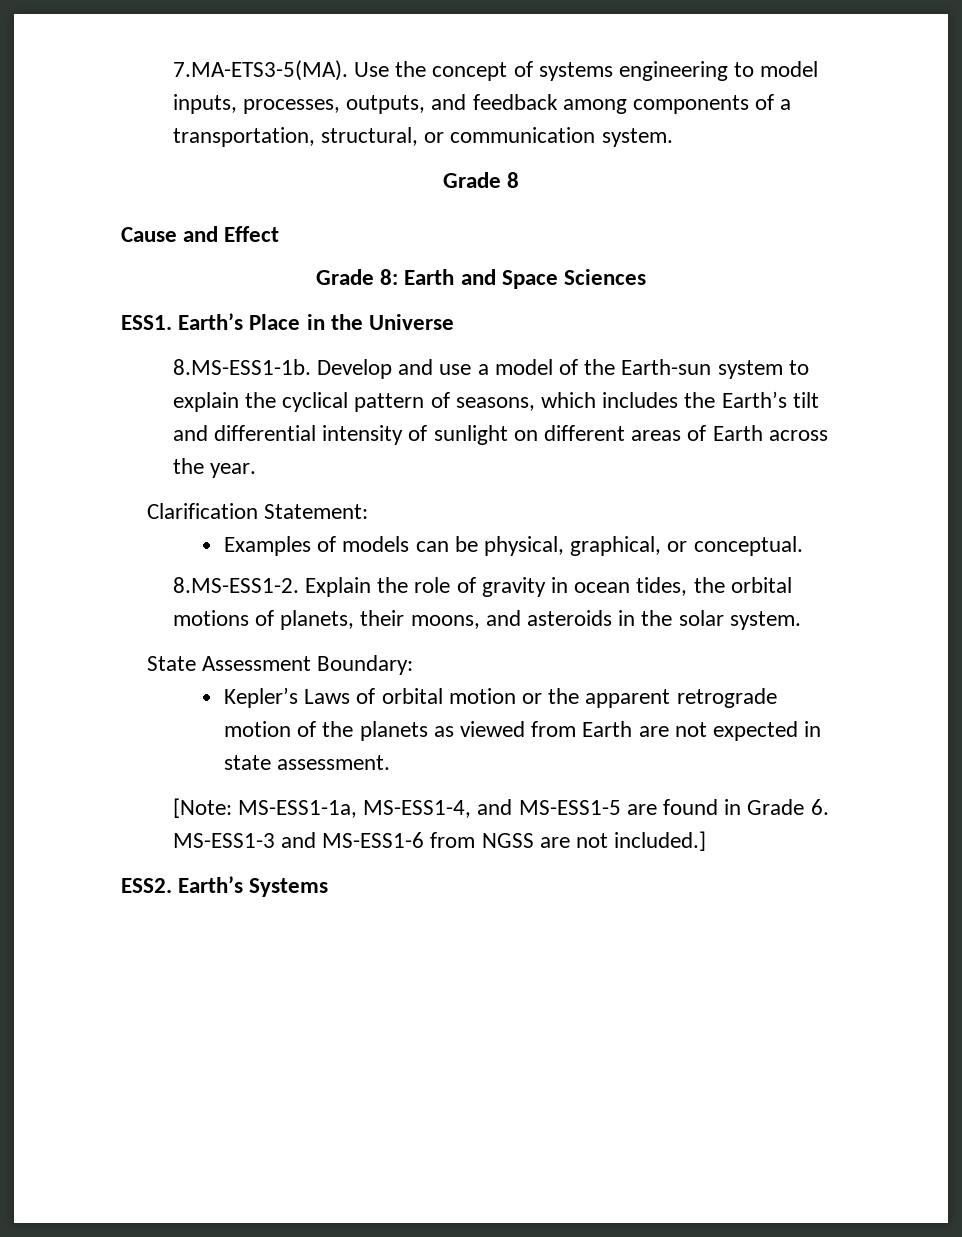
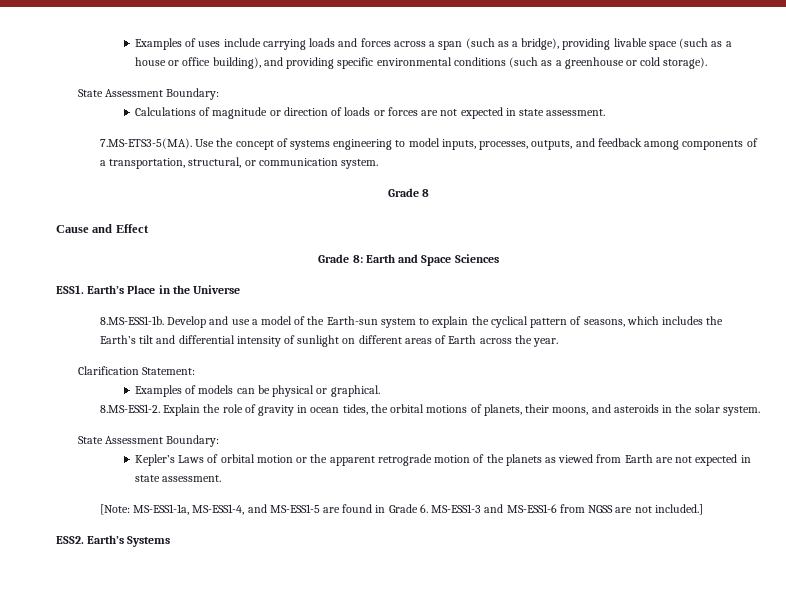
[172,60,348,81] 7.MA-ETS3-5(MA). -> [134,38,732,50] [134,57,708,69] [77,88,220,100] [134,107,606,119] [99,138,192,149] Examples of uses include carrying loads and forces across a span (such as a bridge), providing livable space (such as a house or office building), and providing specific environmental conditions (such as a greenhouse or cold storage). // State Assessment Boundary: // Calculations of magnitude or direction of loads or forces are not expected in state assessment. // 7.MS-ETS3-5(MA).
[484,536,803,556] physical, graphical, or conceptual. -> [272,385,380,397] physical or graphical.

